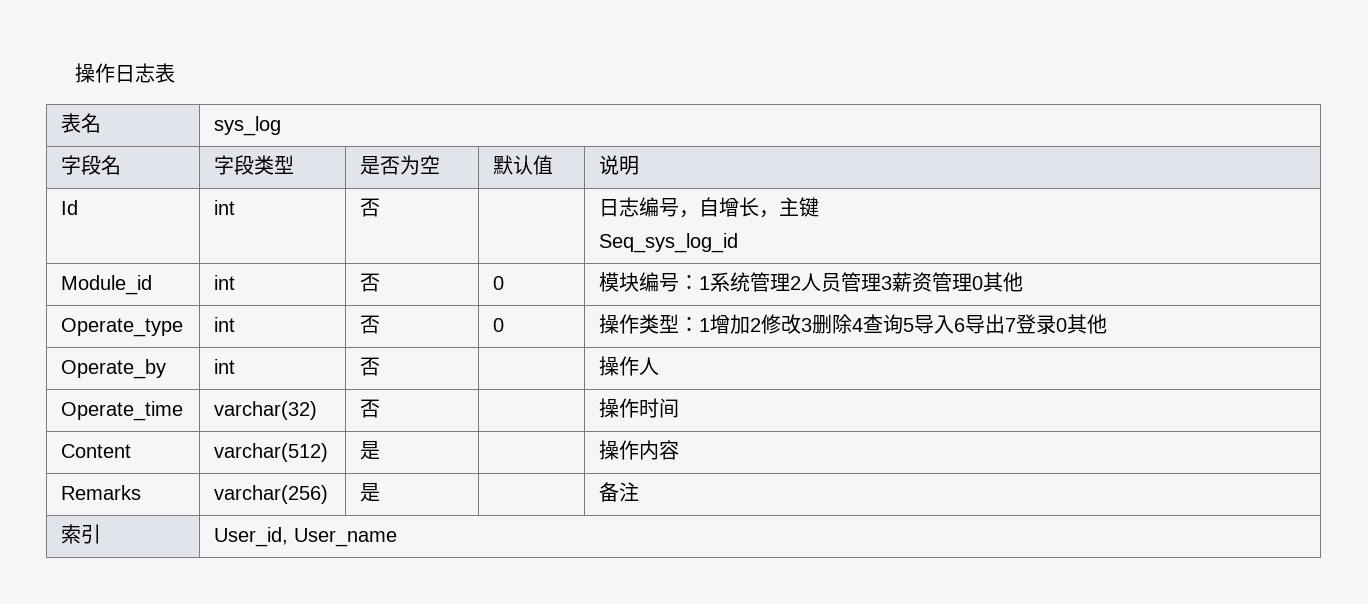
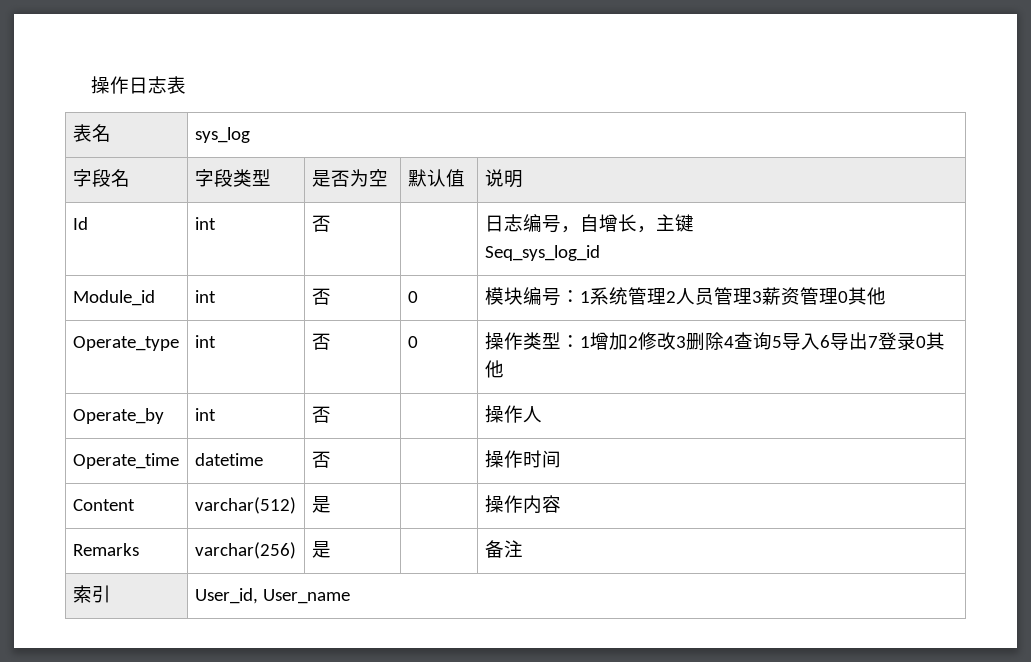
[213,401,317,420] varchar(32) -> [194,453,263,466] datetime

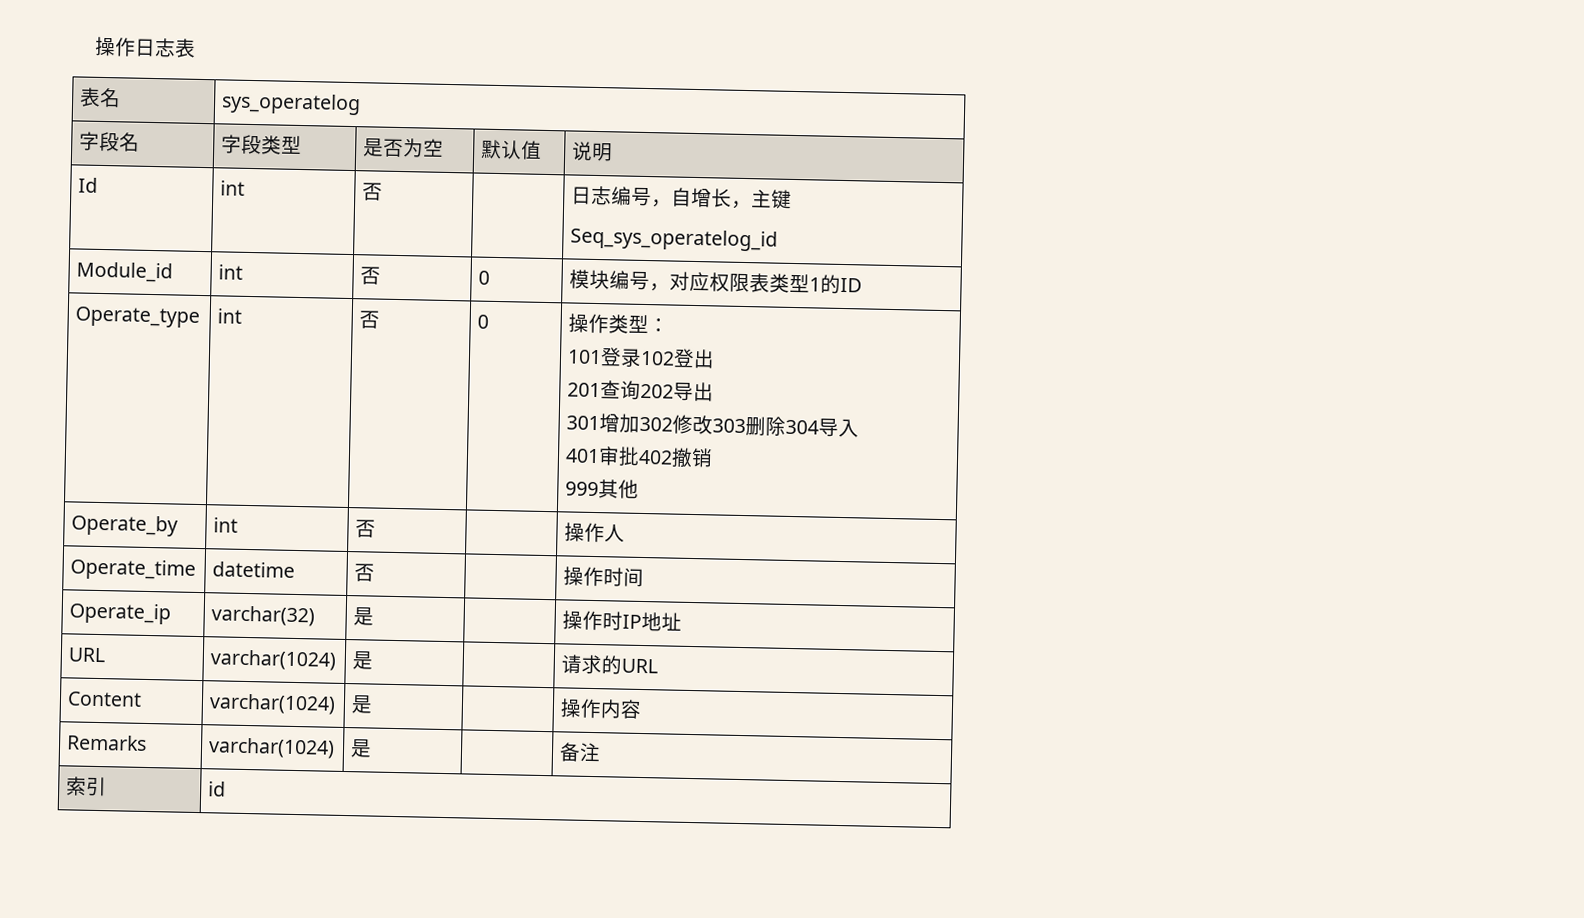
[194,127,250,143] sys_log -> [221,92,362,116] sys_operatelog
[484,245,600,261] Seq_sys_log_id -> [570,227,779,252] Seq_sys_operatelog_id
[560,287,886,305] ：1系统管理2人员管理3薪资管理0其他 -> [649,271,863,294] ，对应权限表类型1的ID
[579,332,926,351] 1增加2修改3删除4查询5导入6导出7登录0 -> [567,347,716,369] [567,380,715,402] [566,413,860,438] [565,446,714,468] [565,481,600,497] // 101登录102登出 // 201查询202导出 // 301增加302修改303删除304导入 // 401审批402撤销 // 999
(561, 459) none -> [69,602,172,625] [211,605,316,627] [353,607,375,626] [562,610,683,632] [68,647,107,663] [210,649,338,671] [352,651,375,670] [561,654,659,675] // Operate_ip | varchar(32) | 是 | | 操作时IP地址 // URL | varchar(1024) | 是 | | 请求的URL
[194,497,296,514] varchar(512) -> [209,693,337,715] varchar(1024)
[194,542,296,559] varchar(256) -> [208,737,336,759] varchar(1024)
[194,588,350,604] User_id, User_name -> [208,781,227,797] id

